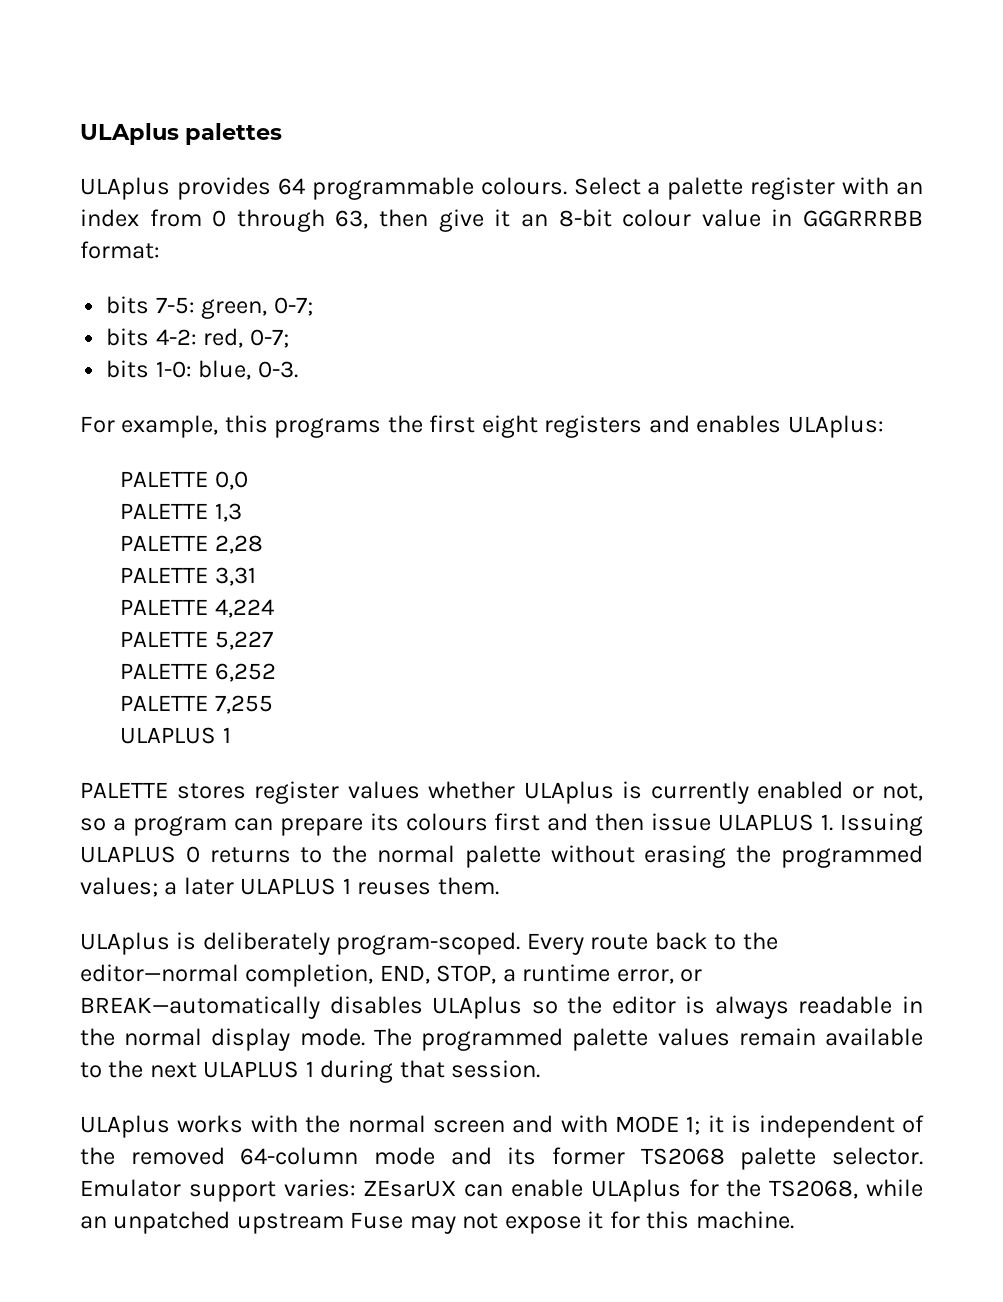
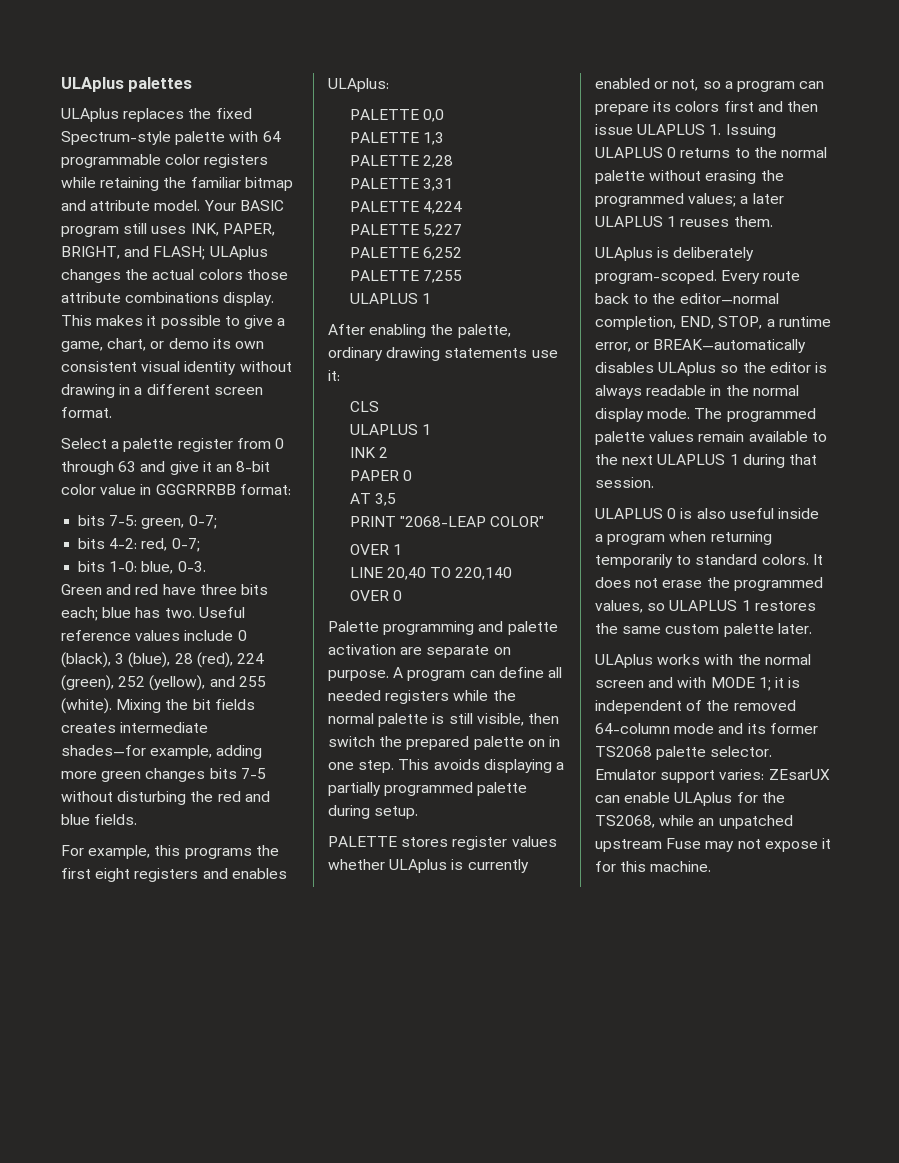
[176,177,567,200] provides 64 programmable colours. -> [123,108,252,122] [61,131,281,145] [61,154,269,168] [61,177,293,191] [61,200,284,211] [61,223,275,237] [61,246,268,260] [61,269,288,283] [61,292,275,306] [61,315,286,329] [61,338,264,352] [61,361,292,375] [61,384,263,398] [61,407,112,418] replaces the fixed Spectrum-style palette with 64 programmable color registers while retaining the familiar bitmap and attribute model. Your BASIC program still uses INK, PAPER, BRIGHT, and FLASH; ULAplus changes the actual colors those attribute combinations display. This makes it possible to give a game, chart, or demo its own consistent visual identity without drawing in a different screen format. //
[842,177,923,195] [80,209,139,227] with an index -> (233, 445) none
[335,209,429,229] 63, then -> [118,461,166,472] 63 and
[622,209,692,227] colour -> [61,484,96,495] color
(298, 369) none -> [61,584,268,595] [61,607,245,621] [61,630,247,641] [61,652,264,668] [61,675,266,691] [61,698,255,714] [61,722,209,733] [61,745,263,759] [61,768,266,782] [61,791,270,805] [61,814,138,825] // Green and red have three bits each; blue has two. Useful reference values include 0 (black), 3 (blue), 28 (red), 224 (green), 252 (yellow), and 255 (white). Mixing the bit fields creates intermediate shades—for example, adding more green changes bits 7-5 without disturbing the red and blue fields.
(231, 735) none -> [328,324,511,338] [328,347,558,361] [328,370,340,381] [349,401,379,412] [349,424,431,435] [349,447,388,458] [349,470,412,481] [349,493,396,506] [349,516,545,527] [349,544,402,555] [349,567,513,580] [349,590,402,601] [328,621,558,635] [328,644,511,658] [328,667,562,681] [328,690,516,704] [328,713,559,727] [328,736,560,750] [328,759,564,773] [328,782,528,796] [328,805,419,819] // After enabling the palette, ordinary drawing statements use it: // CLS // ULAPLUS 1 // INK 2 // PAPER 0 // AT 3,5 // PRINT "2068-LEAP COLOR" // OVER 1 // LINE 20,40 TO 220,140 // OVER 0 // Palette programming and palette activation are separate on purpose. A program can define all needed registers while the normal palette is still visible, then switch the prepared palette on in one step. This avoids displaying a partially programmed palette during setup.
[405,813,488,831] colours -> [675,101,720,112] colors
(541, 1069) none -> [595,508,819,519] [595,531,772,545] [595,554,823,568] [595,577,823,591] [595,600,816,613] [595,623,812,637] // ULAPLUS 0 is also useful inside a program when returning temporarily to standard colors. It does not erase the programmed values, so ULAPLUS 1 restores the same custom palette later.

